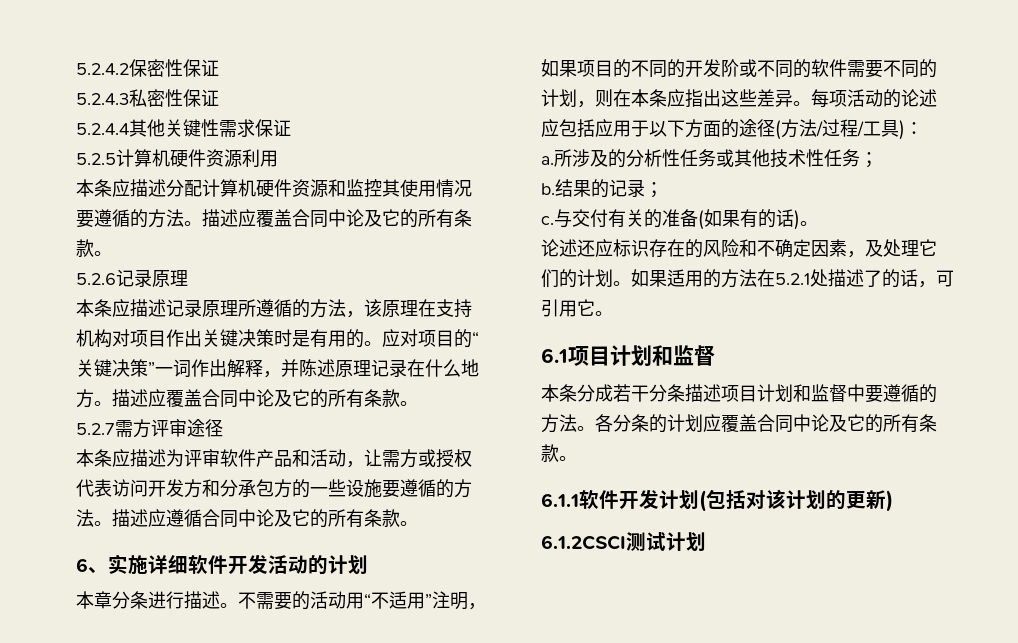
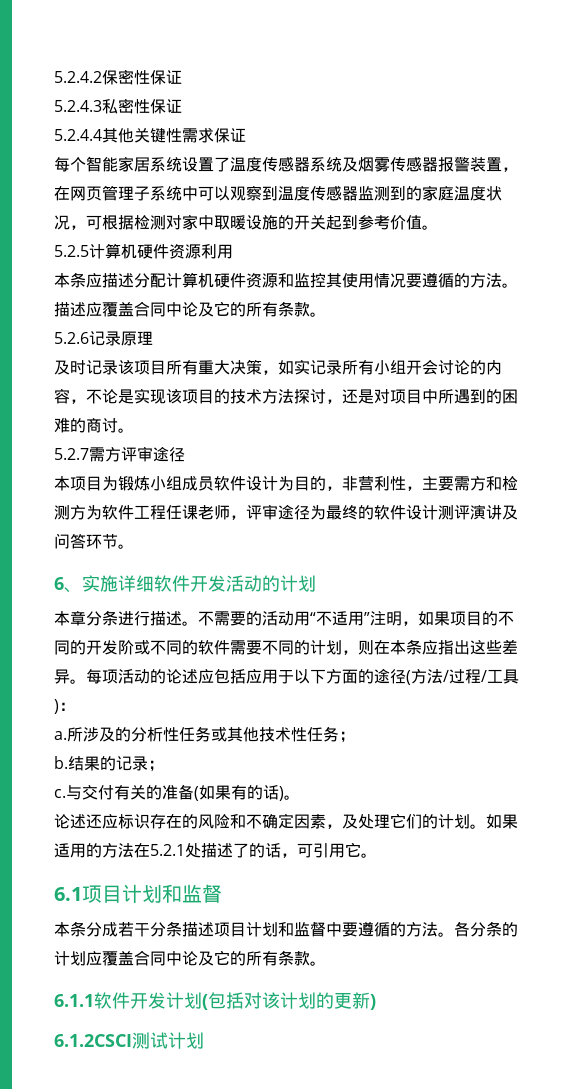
(291, 128) none -> [54,156,518,172] [54,185,502,201] [54,214,438,230] // 每个智能家居系统设置了温度传感器系统及烟雾传感器报警装置，在网页管理子系统中可以观察到温度传感器监测到的家庭温度状况，可根据检测对家中取暖设施的开关起到参考价值。
[76,299,472,318] [76,329,479,348] [76,359,479,378] [76,389,400,408] 本条应描述记录原理所遵循的方法，该原理在支持机构对项目作出关键决策时是有用的。应对项目的“关键决策”一词作出解释，并陈述原理记录在什么地方。描述应覆盖合同中论及它的所有条款 -> [54,359,502,375] [54,388,518,404] [54,418,118,433] 及时记录该项目所有重大决策，如实记录所有小组开会讨论的内容，不论是实现该项目的技术方法探讨，还是对项目中所遇到的困难的商讨
[94,449,472,468] [76,479,472,498] [76,509,400,528] 条应描述为评审软件产品和活动，让需方或授权代表访问开发方和分承包方的一些设施要遵循的方法。描述应遵循合同中论及它的所有条款 -> [70,475,518,491] [54,504,518,520] [54,533,118,549] 项目为锻炼小组成员软件设计为目的，非营利性，主要需方和检测方为软件工程任课老师，评审途径为最终的软件设计测评演讲及问答环节

